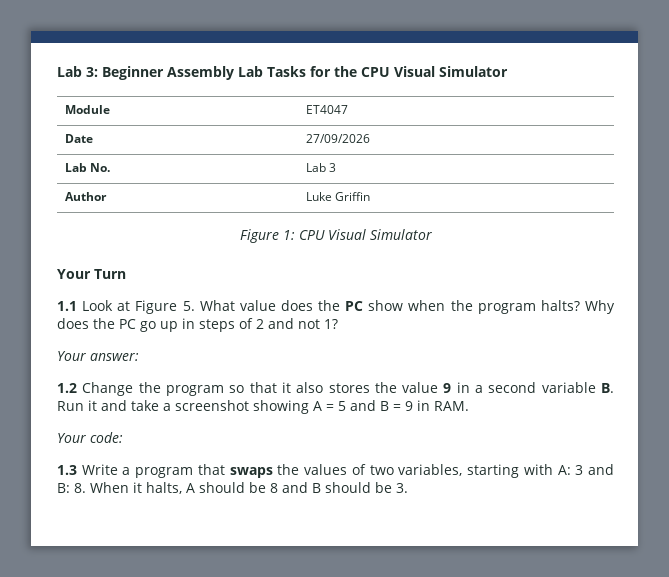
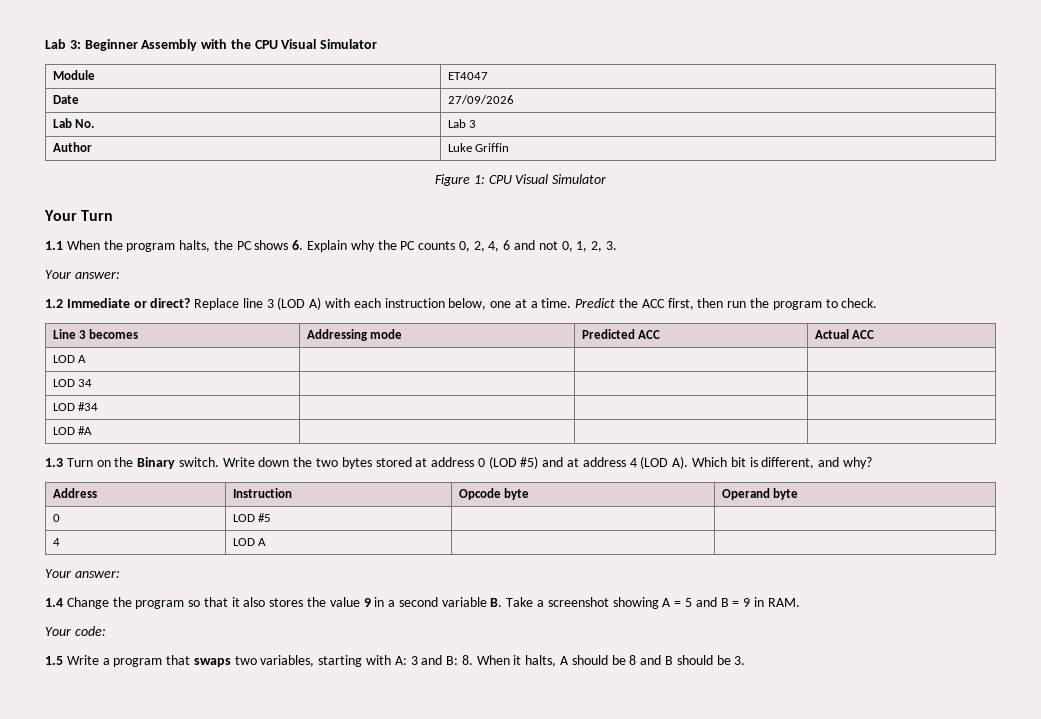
[238,66,331,77] Lab Tasks for -> [201,39,228,49] with
[82,300,615,314] [57,318,338,332] [57,351,139,361] [57,383,77,393] Look at Figure 5. What value does the PC show when the program halts? Why does the PC go up in steps of 2 and not 1? // Your answer: // 1.2 -> [66,240,617,252] [45,270,120,279] [45,297,878,310] [52,329,139,339] [306,329,402,341] [581,329,660,339] [814,329,874,339] [52,355,86,363] [52,379,92,387] [52,402,98,411] [52,426,92,435] [45,456,872,469] [52,488,97,498] [232,488,292,498] [458,488,529,500] [721,488,798,500] [52,514,60,522] [232,513,271,522] [52,538,60,546] [232,538,266,546] [45,569,120,578] [45,598,63,607] When the program halts, the PC shows 6. Explain why the PC counts 0, 2, 4, 6 and not 0, 1, 2, 3. // Your answer: // 1.2 Immediate or direct? Replace line 3 (LOD A) with each instruction below, one at a time. Predict the ACC first, then run the program to check. // Line 3 becomes | Addressing mode | Predicted ACC | Actual ACC // LOD A | | | // LOD 34 | | | // LOD #34 | | | // LOD #A | | | // 1.3 Turn on the Binary switch. Write down the two bytes stored at address 0 (LOD #5) and at address 4 (LOD A). Which bit is different, and why? // Address | Instruction | Opcode byte | Operand byte // 0 | LOD #5 | | // 4 | LOD A | | // Your answer: // 1.4
[57,400,159,411] Run it and take -> [506,597,534,607] Take
[57,465,77,475] 1.3 -> [45,656,63,665] 1.5
[277,464,366,475] the values of -> (231, 662) none

